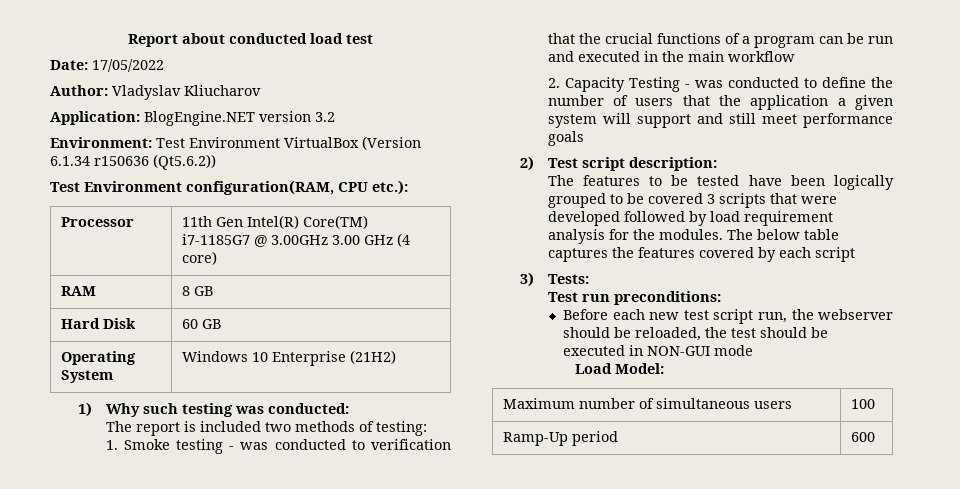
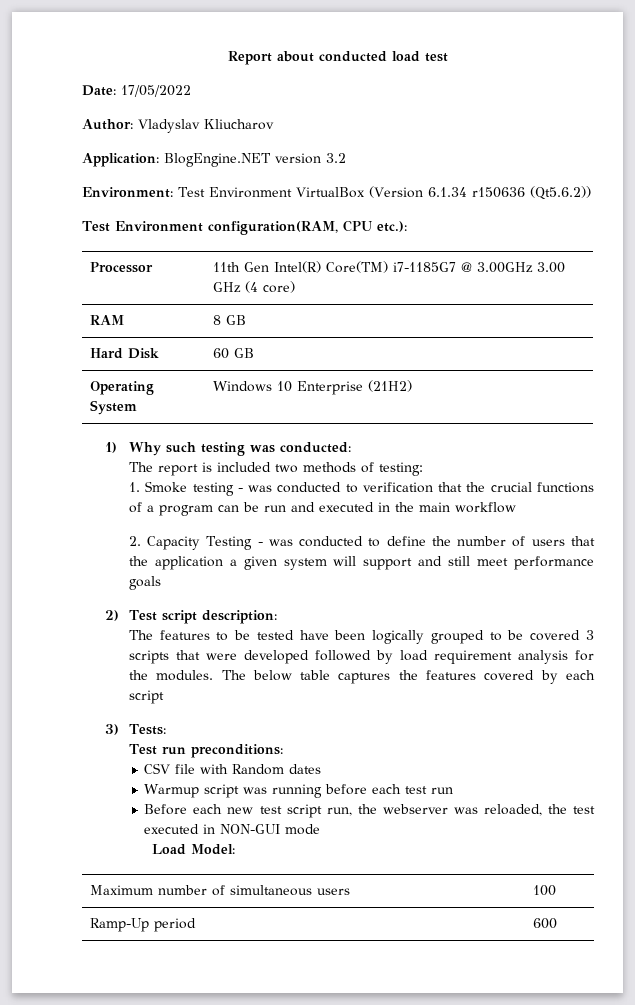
(721, 298) none -> [144,763,322,775] [144,784,454,798] // CSV file with Random dates // Warmup script was running before each test run
[563,327,632,338] should be -> [453,807,478,814] was
[760,327,829,338] should be -> (595, 810) none

